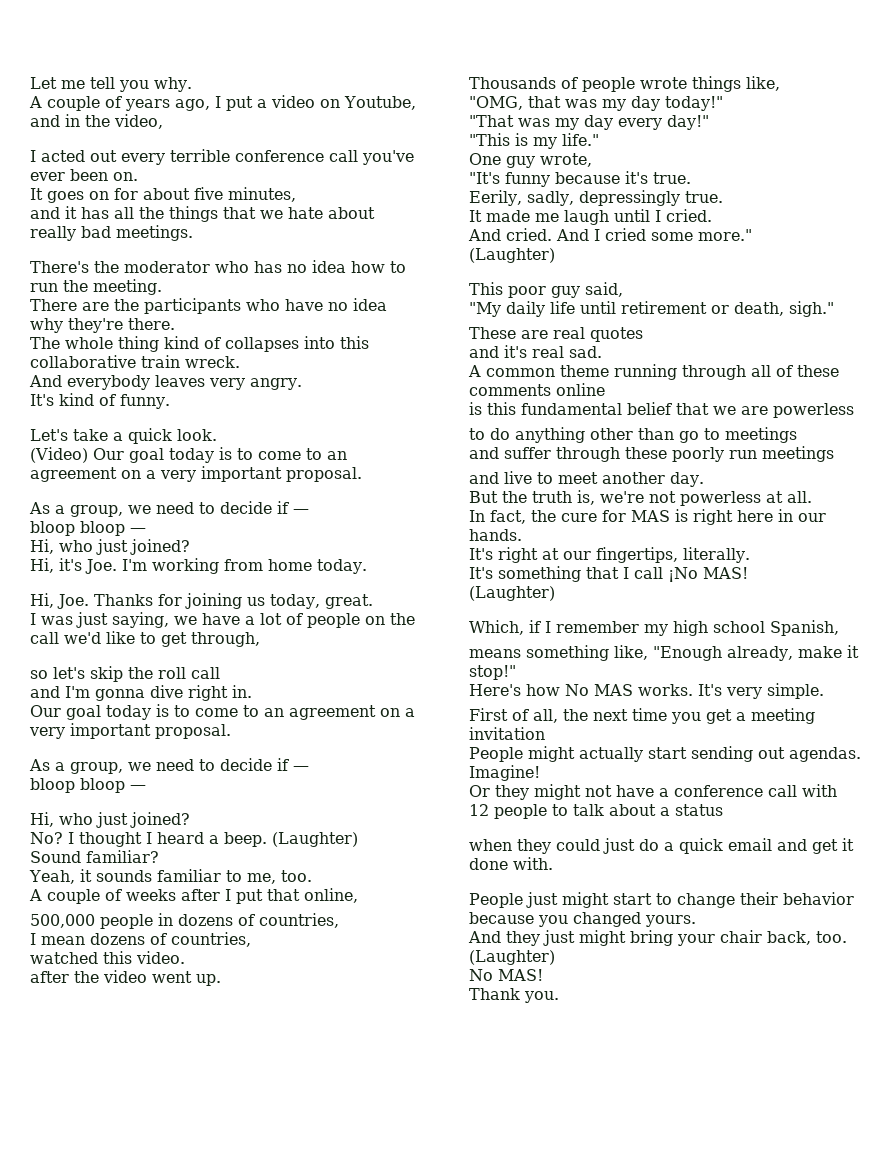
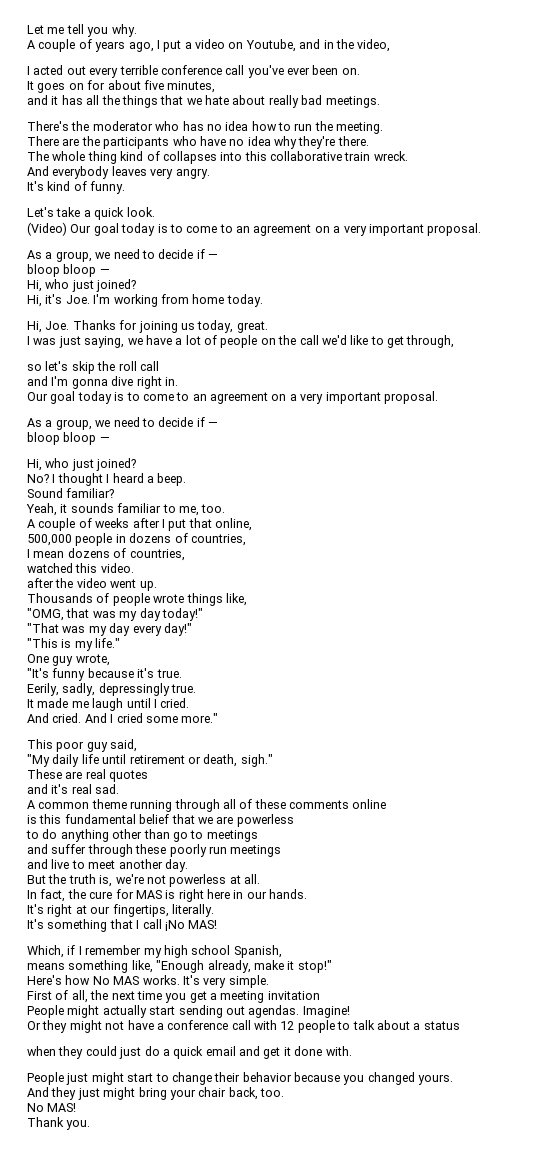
[272,832,358,847] (Laughter) -> (187, 479) none
[469,248,555,263] // (Laughter) -> (219, 718) none
[469,586,555,601] // (Laughter) -> (218, 924) none
[469,950,555,965] (Laughter) -> (284, 1092) none

